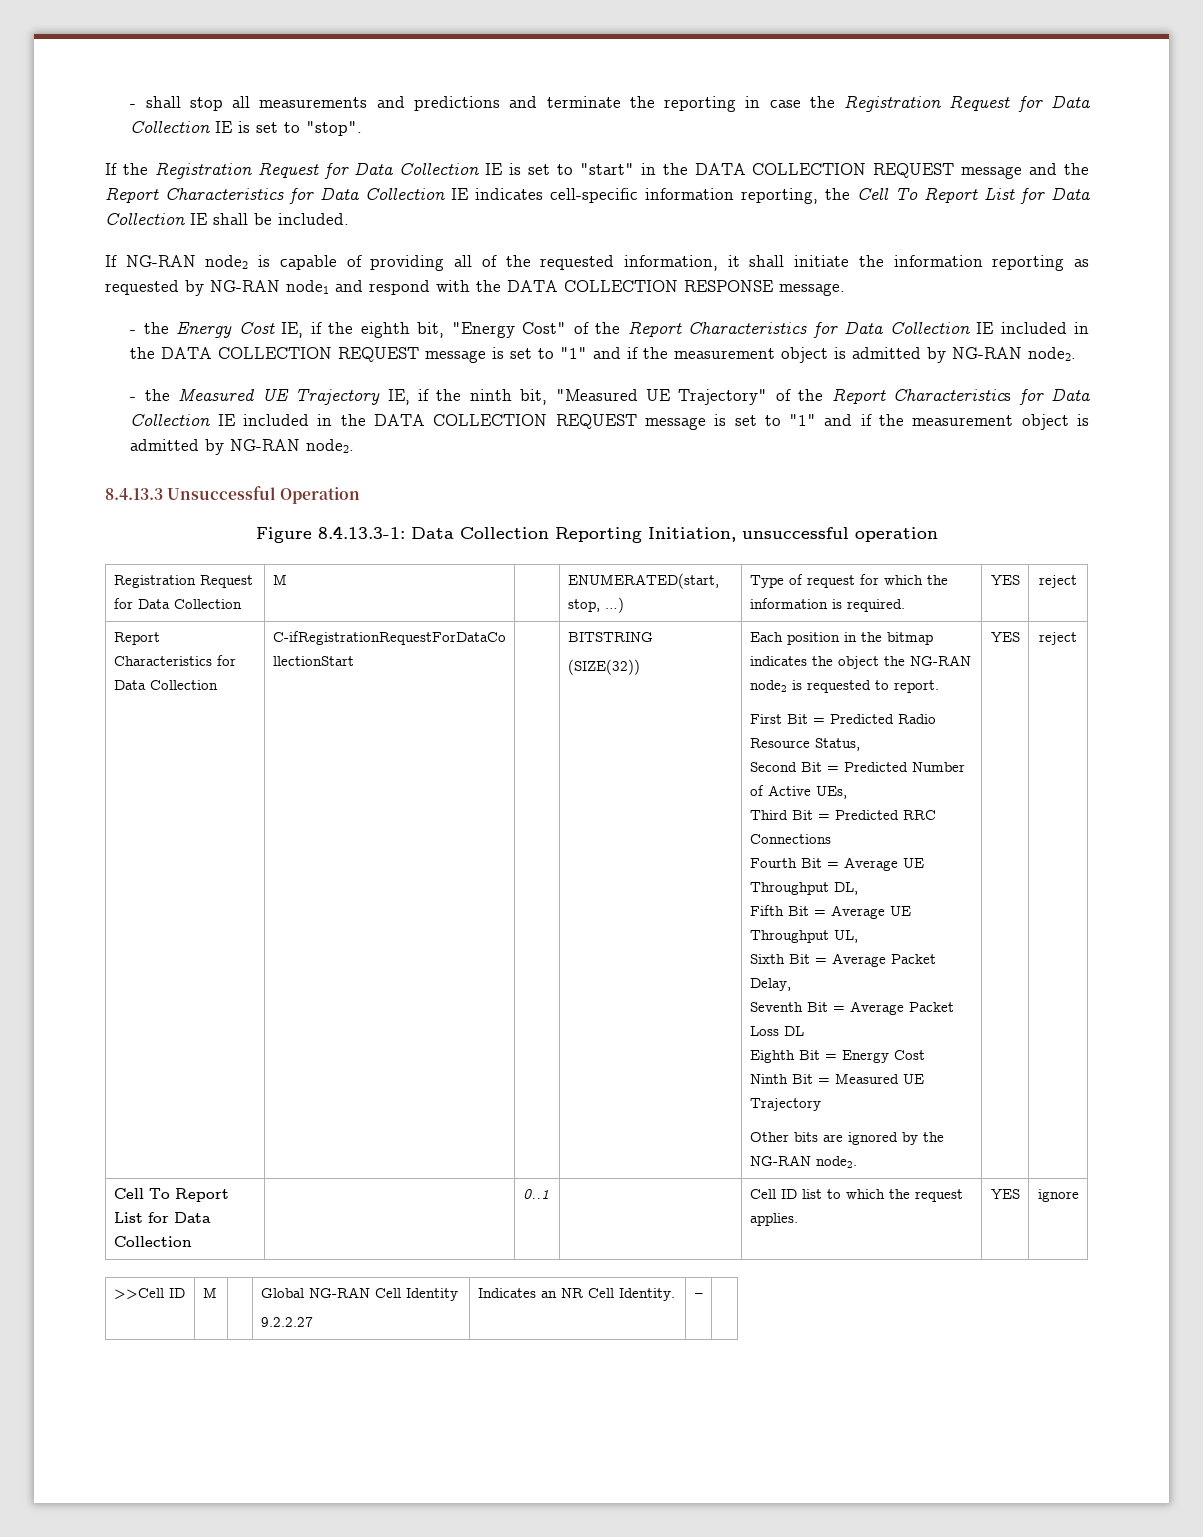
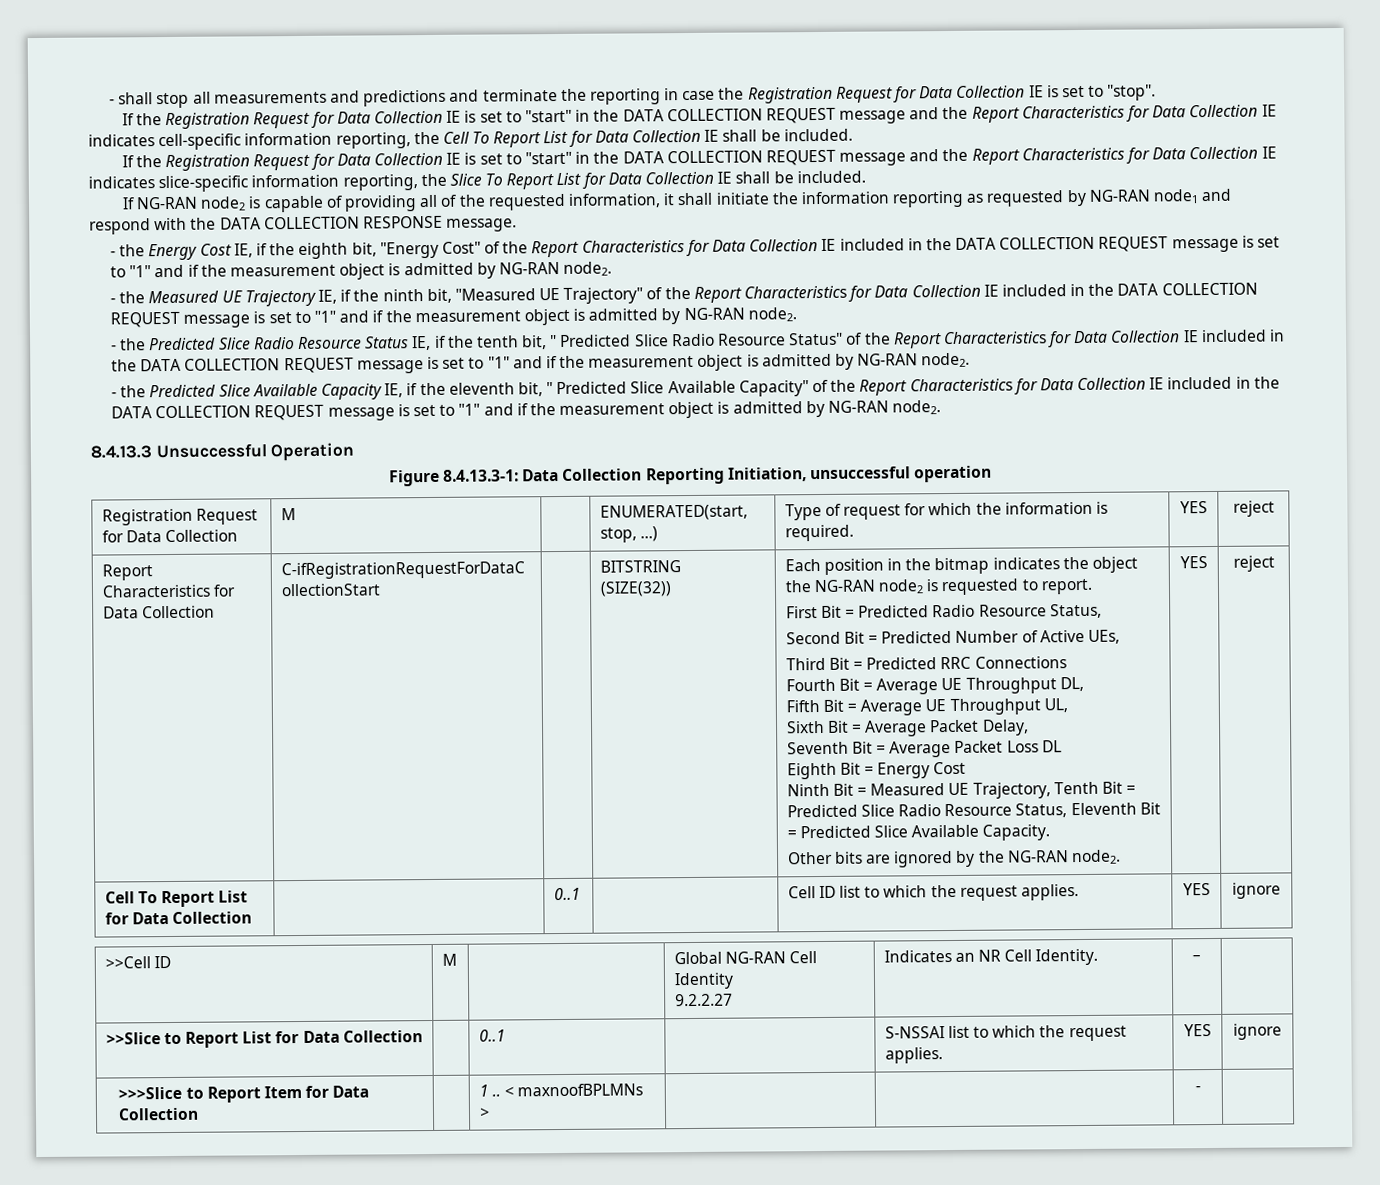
(349, 219) none -> [121,146,1277,172] [88,170,866,193] // If the Registration Request for Data Collection IE is set to "start" in the DATA COLLECTION REQUEST message and the Report Characteristics for Data Collection IE indicates slice-specific information reporting, the Slice To Report List for Data Collection IE shall be included.
(355, 446) none -> [111,329,1286,351] [111,352,971,374] [111,376,1280,400] [111,400,942,421] // - the Predicted Slice Radio Resource Status IE, if the tenth bit, " Predicted Slice Radio Resource Status" of the Report Characteristics for Data Collection IE included in the DATA COLLECTION REQUEST message is set to "1" and if the measurement object is admitted by NG-RAN node2. // - the Predicted Slice Available Capacity IE, if the eleventh bit, " Predicted Slice Available Capacity" of the Report Characteristics for Data Collection IE included in the DATA COLLECTION REQUEST message is set to "1" and if the measurement object is admitted by NG-RAN node2.
[749,1098,821,1111] Trajectory -> [972,781,1137,799] [786,802,1161,818] [786,824,1051,841] Trajectory, Tenth Bit = Predicted Slice Radio Resource Status, Eleventh Bit = Predicted Slice Available Capacity.
(703, 1295) none -> [105,1030,423,1048] [478,1029,506,1042] [884,1025,1127,1042] [884,1047,943,1064] [1183,1024,1212,1037] [1233,1023,1282,1040] [118,1085,370,1103] [118,1107,200,1121] [478,1083,644,1097] [478,1107,490,1118] [1194,1086,1201,1092] // >>Slice to Report List for Data Collection | | 0..1 | | S-NSSAI list to which the request applies. | YES | ignore // >>>Slice to Report Item for Data Collection | | 1 .. < maxnoofBPLMNs > | | | - |

